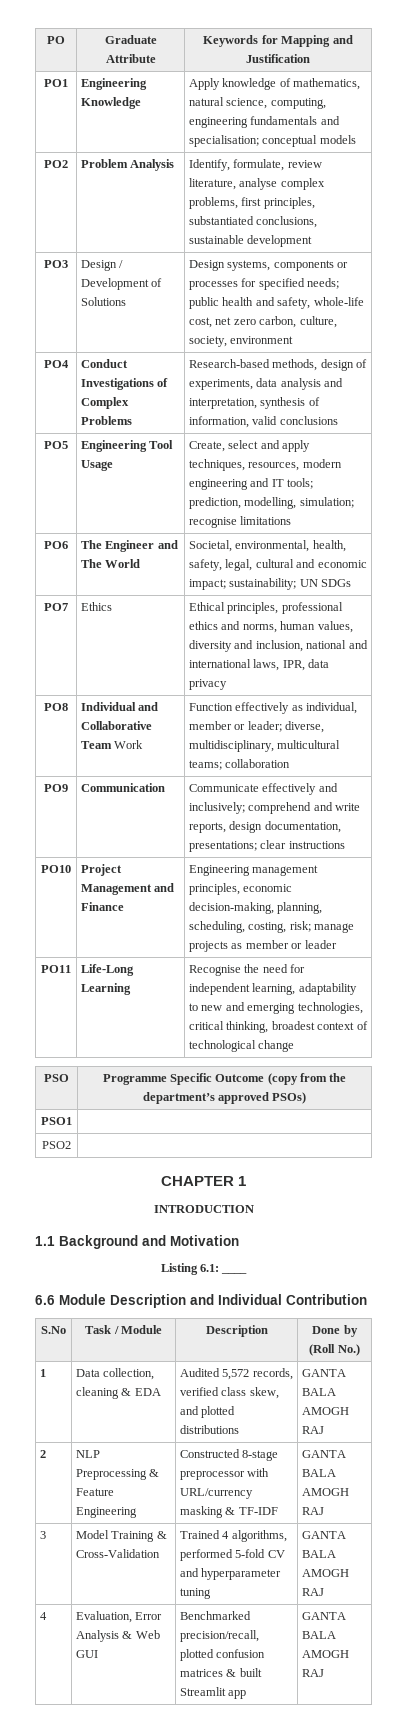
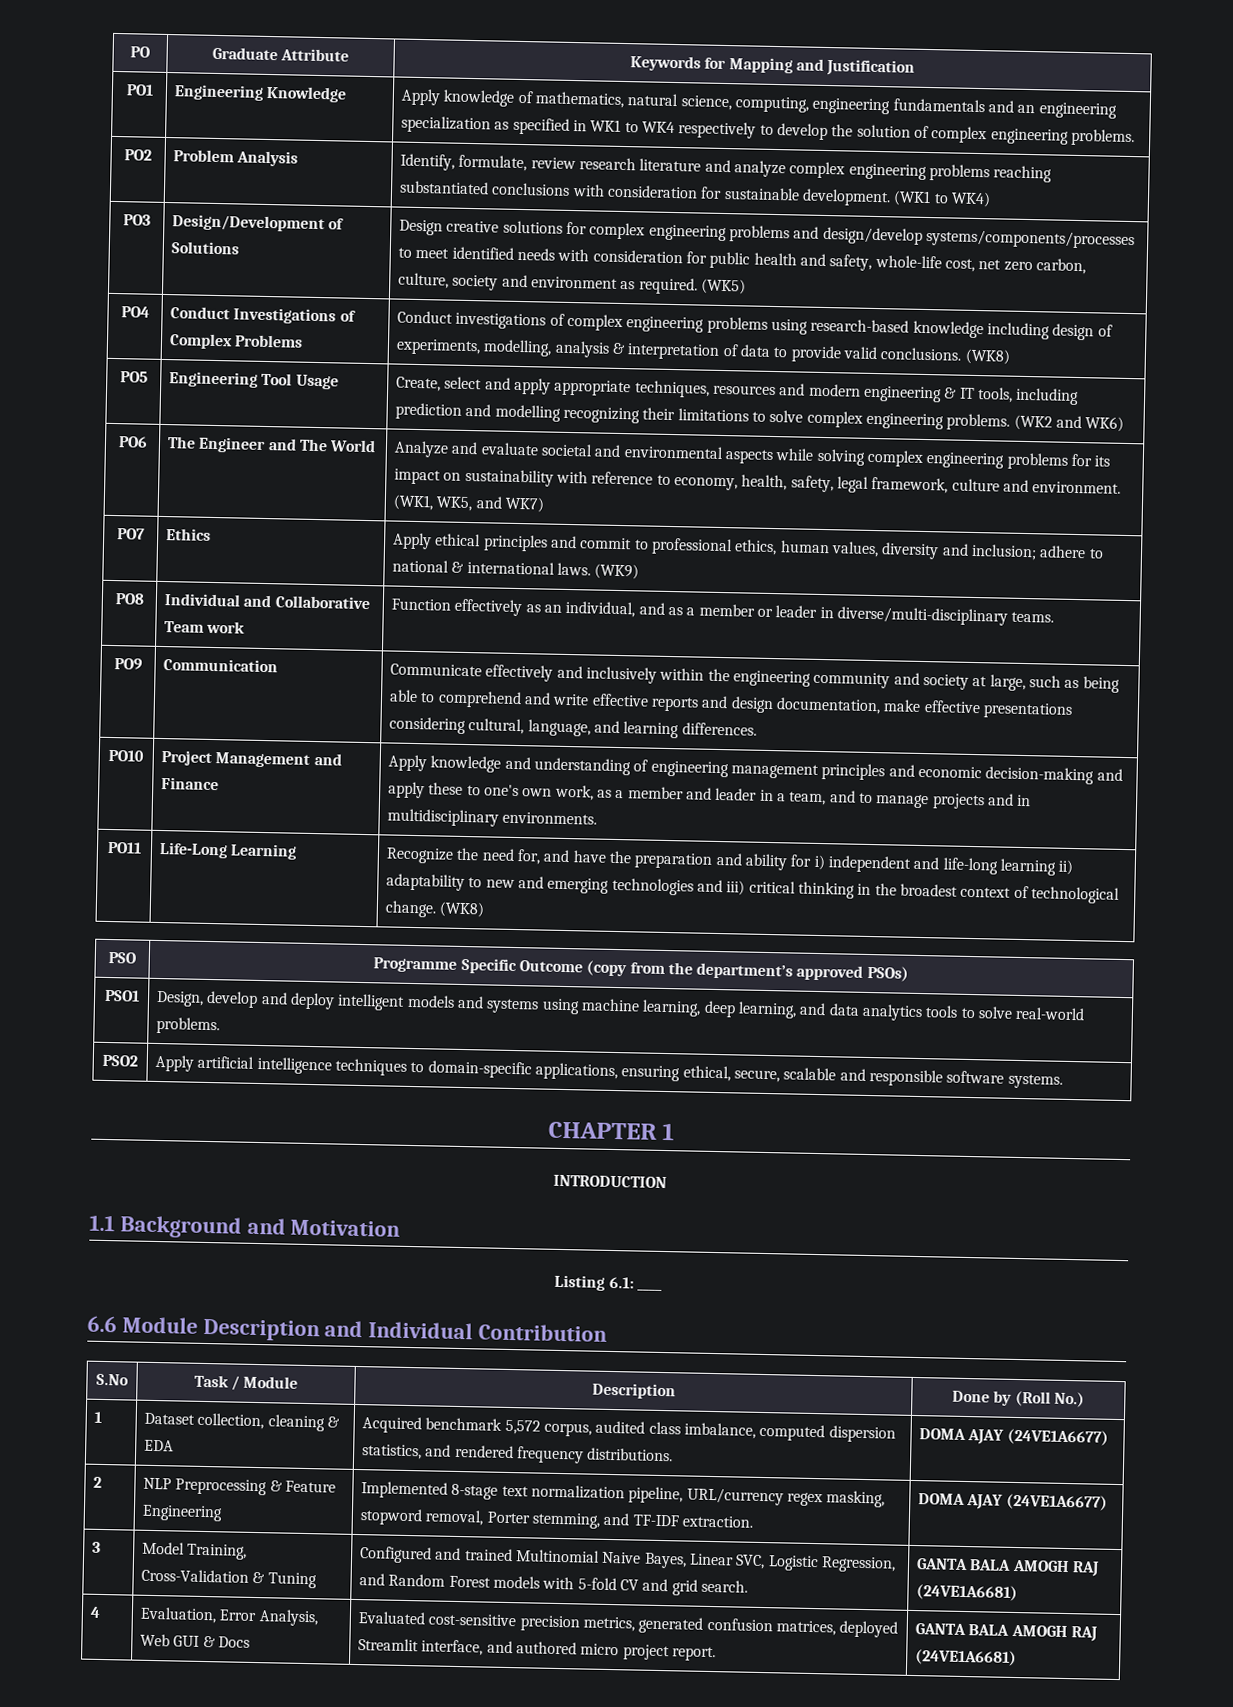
[189,135,356,147] specialisation; conceptual models -> [1017,102,1117,119] [401,115,1135,147] an engineering specialization as specified in WK1 to WK4 respectively to develop the solution of complex engineering problems.
[189,178,325,190] [189,197,315,209] [189,216,318,228] [189,235,313,247] [44,260,68,268] [81,260,124,271] [81,278,163,290] [81,297,127,306] [189,260,349,271] [189,278,340,290] literature, analyse complex problems, first principles, substantiated conclusions, sustainable development // PO3 | Design / Development of Solutions | Design systems, components or processes for specified needs; -> [579,157,1053,183] [399,180,992,208] [123,214,151,226] [172,214,345,233] [171,241,240,255] [399,219,1136,250] [398,246,708,264] research literature and analyze complex engineering problems reaching substantiated conclusions with consideration for sustainable development. (WK1 to WK4) // PO3 | Design/Development of Solutions | Design creative solutions for complex engineering problems and design/develop systems/components/processes to meet identified needs with consideration for
[189,336,228,347] society, -> [452,274,528,291] society and
(294, 340) none -> [620,277,747,295] as required. (WK5)
[189,359,368,371] [189,378,344,390] [189,397,320,409] [189,416,338,428] Research-based methods, design of experiments, data analysis and interpretation, synthesis of information, valid conclusions -> [397,310,1113,341] [396,338,1011,365] Conduct investigations of complex engineering problems using research-based knowledge including design of experiments, modelling, analysis & interpretation of data to provide valid conclusions. (WK8)
[189,459,342,471] [189,478,314,490] [189,497,354,509] [189,516,292,528] techniques, resources, modern engineering and IT tools; prediction, modelling, simulation; recognise limitations -> [554,379,1080,406] [395,402,1125,432] appropriate techniques, resources and modern engineering & IT tools, including prediction and modelling recognizing their limitations to solve complex engineering problems. (WK2 and WK6)
[189,540,346,552] [189,559,367,571] [189,578,352,590] [44,603,68,611] [81,602,113,611] [189,602,343,614] [189,621,353,633] [189,640,368,652] [189,659,330,671] [189,679,228,690] Societal, environmental, health, safety, legal, cultural and economic impact; sustainability; UN SDGs // PO7 | Ethics | Ethical principles, professional ethics and norms, human values, diversity and inclusion, national and international laws, IPR, data privacy -> [394,440,1111,470] [394,468,1122,494] [393,494,546,513] [117,528,145,540] [166,528,212,541] [392,532,1104,561] [392,559,640,580] Analyze and evaluate societal and environmental aspects while solving complex engineering problems for its impact on sustainability with reference to economy, health, safety, legal framework, culture and environment. (WK1, WK5, and WK7) // PO7 | Ethics | Apply ethical principles and commit to professional ethics, human values, diversity and inclusion; adhere to national & international laws. (WK9)
[114,740,144,749] Work -> [206,620,246,634] work
[306,702,358,714] [189,721,325,733] [189,740,341,752] [189,759,291,770] individual, member or leader; diverse, multidisciplinary, multicultural teams; collaboration -> [544,600,1055,626] an individual, and as a member or leader in diverse/multi-disciplinary teams.
[189,802,361,814] [189,821,341,833] [189,840,345,852] inclusively; comprehend and write reports, design documentation, presentations; clear instructions -> [586,666,1120,693] [389,689,1073,719] [389,716,757,739] inclusively within the engineering community and society at large, such as being able to comprehend and write effective reports and design documentation, make effective presentations considering cultural, language, and learning differences.
[189,865,319,876] [189,883,293,895] [189,902,323,914] [189,921,355,933] [189,940,337,952] Engineering management principles, economic decision-making, planning, scheduling, costing, risk; manage projects as member or leader -> [388,754,1123,785] [388,781,1032,810] [387,808,598,827] Apply knowledge and understanding of engineering management principles and economic decision-making and apply these to one's own work, as a member and leader in a team, and to manage projects and in multidisciplinary environments.
[189,965,242,976] Recognise -> [386,847,455,864] Recognize
[290,964,306,973] [189,983,296,995] for independent learning, -> [517,849,1074,876] for, and have the preparation and ability for i) independent and life-long learning ii)
[297,1002,363,1014] [189,1021,269,1033] technologies, critical thinking, -> [611,877,897,899] technologies and iii) critical thinking in the
[258,1040,295,1052] change -> [385,900,486,918] change. (WK8)
[42,1141,71,1149] // PSO2 | -> [156,990,1086,1022] [156,1016,221,1035] [102,1054,138,1067] [155,1054,1063,1089] Design, develop and deploy intelligent models and systems using machine learning, deep learning, and data analytics tools to solve real-world problems. // PSO2 | Apply artificial intelligence techniques to domain-specific applications, ensuring ethical, secure, scalable and responsible software systems.
[76,1369,101,1377] Data -> [144,1412,196,1425] Dataset
[180,1368,293,1380] [180,1387,279,1399] [180,1406,236,1418] [180,1425,240,1434] [302,1369,347,1377] [302,1388,337,1396] [302,1407,350,1415] [302,1426,325,1434] Audited 5,572 records, verified class skew, and plotted distributions | GANTA BALA AMOGH RAJ -> [362,1416,896,1443] [362,1444,674,1464] [919,1428,1109,1446] Acquired benchmark 5,572 corpus, audited class imbalance, computed dispersion statistics, and rendered frequency distributions. | DOMA AJAY (24VE1A6677)
[180,1449,279,1461] [180,1468,270,1480] [180,1488,254,1499] [180,1506,278,1518] [302,1450,347,1458] [302,1469,337,1477] [302,1488,350,1496] [302,1507,325,1515] [40,1531,47,1539] [76,1530,167,1542] [76,1549,161,1558] [180,1530,287,1542] [180,1549,285,1561] [180,1568,282,1580] [180,1588,212,1599] [302,1531,347,1539] [302,1550,337,1558] [302,1569,350,1577] [302,1588,325,1596] [40,1612,48,1620] [76,1611,163,1623] [76,1630,160,1642] [76,1650,99,1658] [180,1611,252,1620] [180,1630,260,1642] [180,1649,266,1661] [180,1668,262,1677] [180,1687,247,1699] [302,1612,347,1620] [302,1631,337,1639] [302,1650,350,1658] [302,1669,325,1677] Constructed 8-stage preprocessor with URL/currency masking & TF-IDF | GANTA BALA AMOGH RAJ // 3 | Model Training & Cross-Validation | Trained 4 algorithms, performed 5-fold CV and hyperparameter tuning | GANTA BALA AMOGH RAJ // 4 | Evaluation, Error Analysis & Web GUI | Benchmarked precision/recall, plotted confusion matrices & built Streamlit app | GANTA BALA AMOGH RAJ -> [361,1481,886,1508] [360,1508,754,1529] [918,1493,1108,1511] [92,1541,102,1553] [142,1541,248,1560] [141,1568,317,1589] [359,1546,897,1573] [359,1573,749,1596] [916,1558,1101,1577] [916,1584,1019,1602] [90,1606,102,1618] [140,1606,319,1627] [140,1633,251,1648] [358,1611,899,1638] [358,1638,717,1662] [915,1623,1099,1642] [915,1649,1018,1667] Implemented 8-stage text normalization pipeline, URL/currency regex masking, stopword removal, Porter stemming, and TF-IDF extraction. | DOMA AJAY (24VE1A6677) // 3 | Model Training, Cross-Validation & Tuning | Configured and trained Multinomial Naive Bayes, Linear SVC, Logistic Regression, and Random Forest models with 5-fold CV and grid search. | GANTA BALA AMOGH RAJ (24VE1A6681) // 4 | Evaluation, Error Analysis, Web GUI & Docs | Evaluated cost-sensitive precision metrics, generated confusion matrices, deployed Streamlit interface, and authored micro project report. | GANTA BALA AMOGH RAJ (24VE1A6681)

